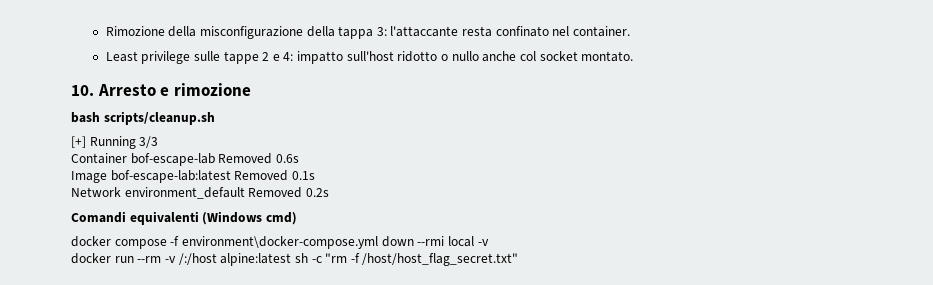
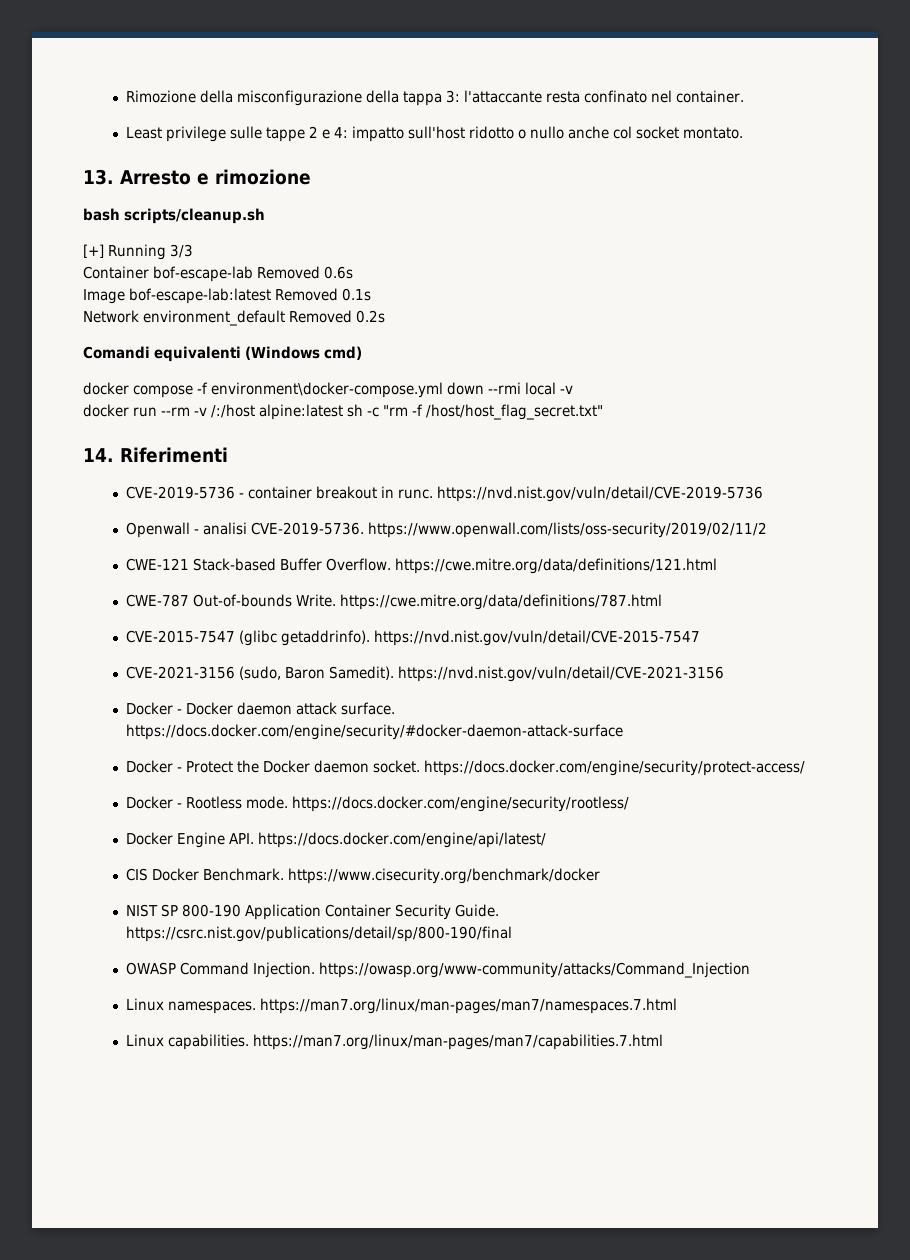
[71,85,94,96] 10. -> [83,169,114,185] 13.
(519, 259) none -> [83,447,228,463] [125,486,763,502] [125,522,767,538] [125,558,717,574] [125,594,662,610] [125,630,700,646] [125,666,724,682] [125,702,395,715] [125,724,623,740] [125,760,805,776] [125,796,629,812] [125,832,546,848] [125,868,600,884] [125,904,499,920] [125,926,512,942] [125,962,750,978] [125,998,677,1014] [125,1034,663,1050] // 14. Riferimenti // CVE-2019-5736 - container breakout in runc. https://nvd.nist.gov/vuln/detail/CVE-2019-5736 // Openwall - analisi CVE-2019-5736. https://www.openwall.com/lists/oss-security/2019/02/11/2 // CWE-121 Stack-based Buffer Overflow. https://cwe.mitre.org/data/definitions/121.html // CWE-787 Out-of-bounds Write. https://cwe.mitre.org/data/definitions/787.html // CVE-2015-7547 (glibc getaddrinfo). https://nvd.nist.gov/vuln/detail/CVE-2015-7547 // CVE-2021-3156 (sudo, Baron Samedit). https://nvd.nist.gov/vuln/detail/CVE-2021-3156 // Docker - Docker daemon attack surface. https://docs.docker.com/engine/security/#docker-daemon-attack-surface // Docker - Protect the Docker daemon socket. https://docs.docker.com/engine/security/protect-access/ // Docker - Rootless mode. https://docs.docker.com/engine/security/rootless/ // Docker Engine API. https://docs.docker.com/engine/api/latest/ // CIS Docker Benchmark. https://www.cisecurity.org/benchmark/docker // NIST SP 800-190 Application Container Security Guide. https://csrc.nist.gov/publications/detail/sp/800-190/final // OWASP Command Injection. https://owasp.org/www-community/attacks/Command_Injection // Linux namespaces. https://man7.org/linux/man-pages/man7/namespaces.7.html // Linux capabilities. https://man7.org/linux/man-pages/man7/capabilities.7.html

